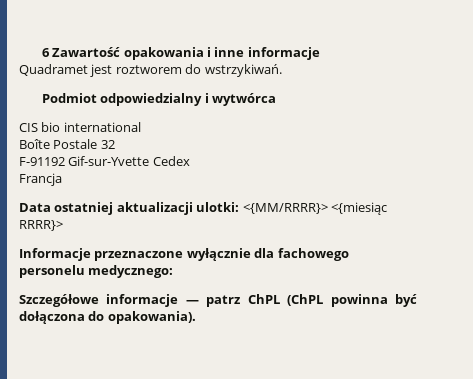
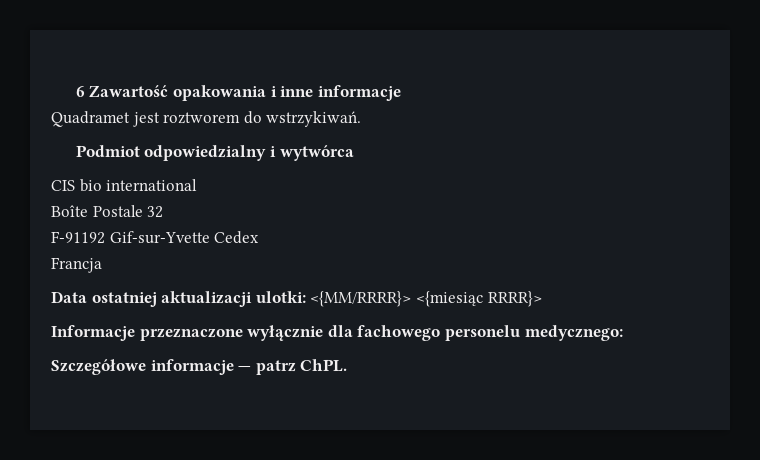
[247,294,417,307] [19,311,196,324] ChPL (ChPL powinna być dołączona do opakowania). -> [300,359,348,372] ChPL.

